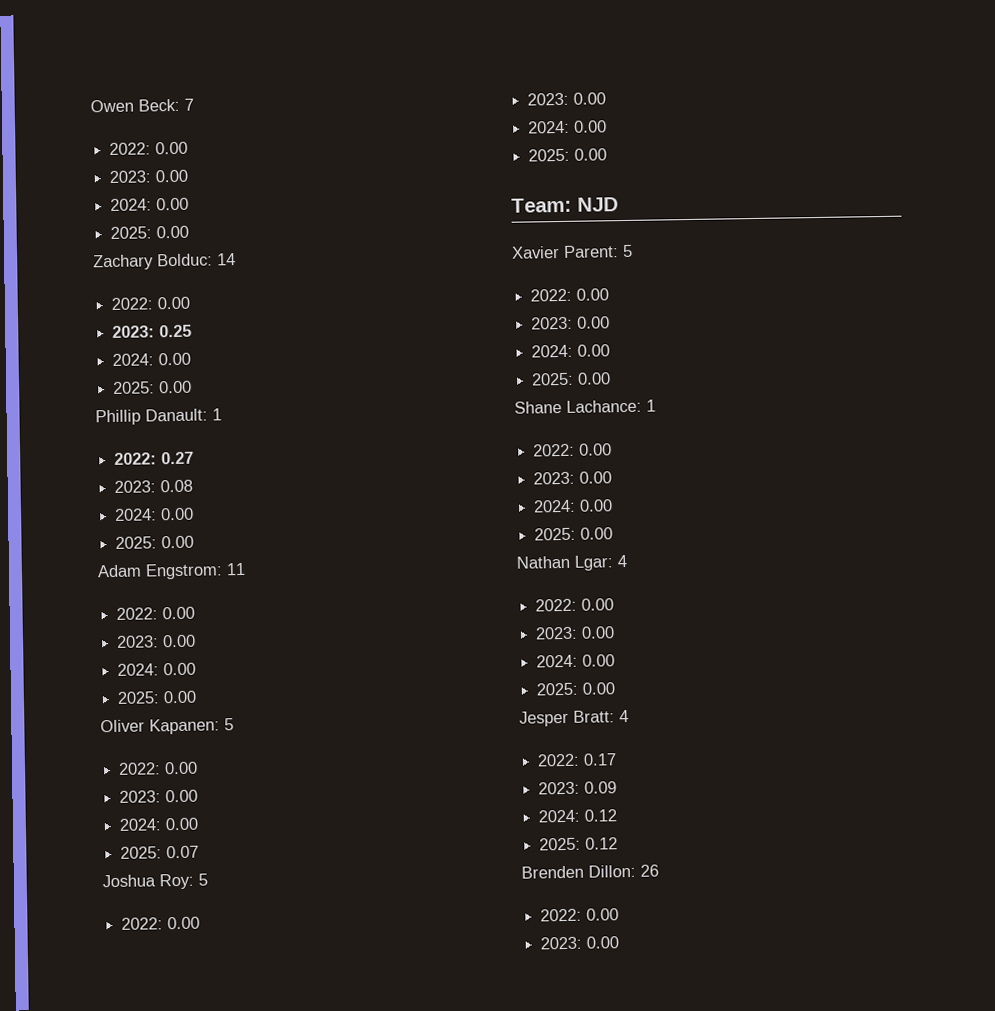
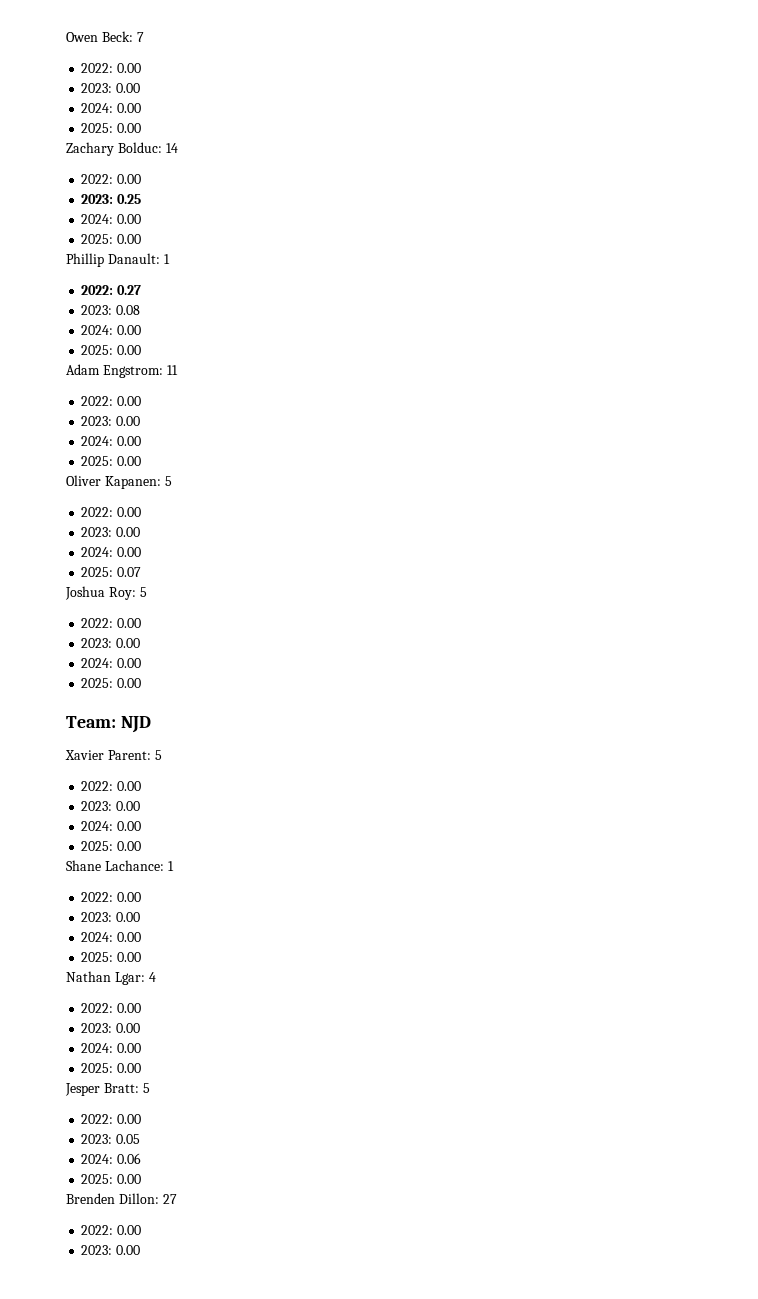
[619,709,629,723] [537,753,618,767] [538,781,618,795] [538,809,618,823] [539,837,619,851] 4 // 2022: 0.17 // 2023: 0.09 // 2024: 0.12 // 2025: 0.12 -> [142,1083,150,1093] [81,1114,142,1124] [81,1134,141,1144] [81,1153,142,1164] [81,1174,142,1184] 5 // 2022: 0.00 // 2023: 0.05 // 2024: 0.06 // 2025: 0.00
[640,864,659,877] 26 -> [162,1194,177,1204] 27

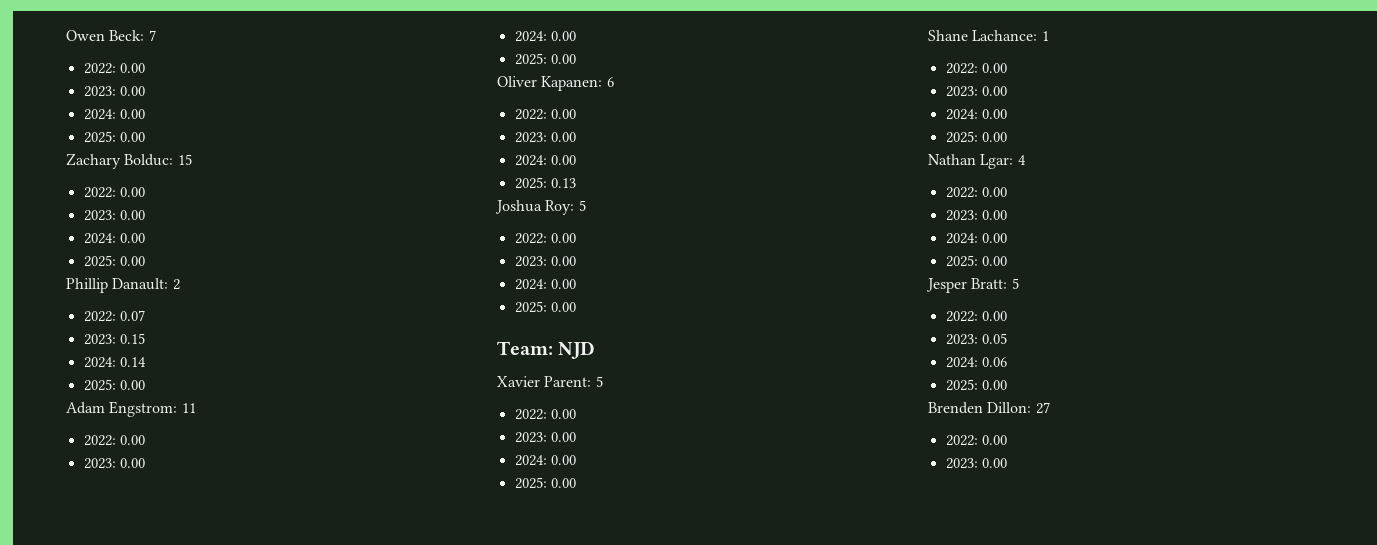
[165,143,178,153] [81,174,142,184] [81,194,142,204] 14 // 2022: 0.00 // 2023: 0.25 -> [177,154,192,165] [83,187,145,198] [83,210,145,221] 15 // 2022: 0.00 // 2023: 0.00
[163,254,170,264] [81,285,142,295] [81,305,141,315] [81,325,142,335] 1 // 2022: 0.27 // 2023: 0.08 // 2024: 0.00 -> [172,279,180,290] [83,310,145,322] [83,333,145,345] [83,357,146,368] 2 // 2022: 0.07 // 2023: 0.15 // 2024: 0.14
[164,476,172,486] [81,507,142,517] [81,527,141,537] [81,547,142,557] [81,567,142,577] 5 // 2022: 0.00 // 2023: 0.00 // 2024: 0.00 // 2025: 0.07 -> [606,77,614,87] [514,109,576,120] [514,132,576,143] [514,155,576,166] [514,177,576,189] 6 // 2022: 0.00 // 2023: 0.00 // 2024: 0.00 // 2025: 0.13

